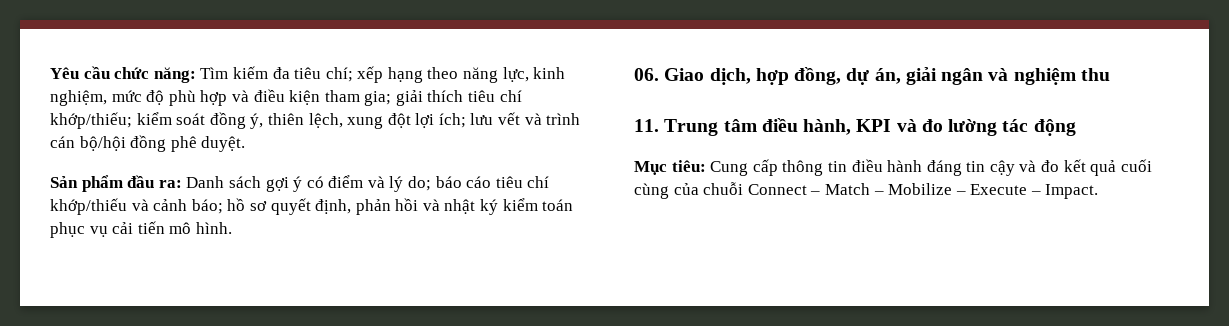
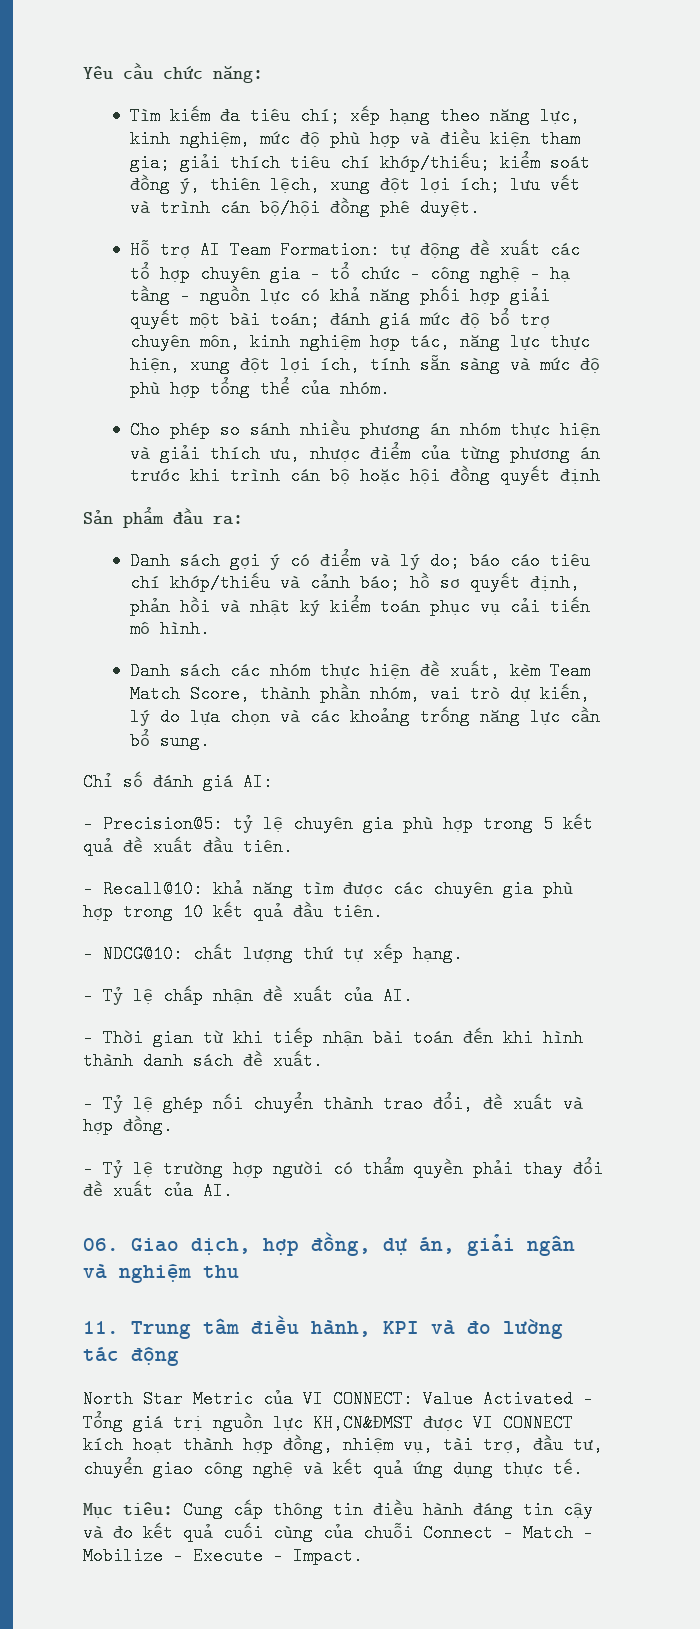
(196, 75) none -> (263, 74) //
(246, 144) none -> [129,239,580,259] [129,262,570,283] [129,285,550,305] [129,308,550,329] [129,333,590,351] [129,355,600,374] [129,377,390,398] [129,419,600,439] [129,442,600,463] [129,465,600,485] // Hỗ trợ AI Team Formation: tự động đề xuất các tổ hợp chuyên gia – tổ chức – công nghệ – hạ tầng – nguồn lực có khả năng phối hợp giải quyết một bài toán; đánh giá mức độ bổ trợ chuyên môn, kinh nghiệm hợp tác, năng lực thực hiện, xung đột lợi ích, tính sẵn sàng và mức độ phù hợp tổng thể của nhóm. // Cho phép so sánh nhiều phương án nhóm thực hiện và giải thích ưu, nhược điểm của từng phương án trước khi trình cán bộ hoặc hội đồng quyết định
(182, 184) none -> (243, 520) //
(232, 228) none -> [129,660,590,680] [129,683,590,703] [129,706,600,726] [129,729,210,750] [83,771,273,791] [83,813,593,833] [83,836,293,856] [83,880,573,898] [83,901,383,921] [83,943,463,963] [83,985,413,1005] [83,1027,583,1047] [83,1050,323,1070] [83,1092,583,1113] [83,1115,173,1135] [83,1157,603,1178] [83,1180,233,1200] // Danh sách các nhóm thực hiện đề xuất, kèm Team Match Score, thành phần nhóm, vai trò dự kiến, lý do lựa chọn và các khoảng trống năng lực cần bổ sung. // Chỉ số đánh giá AI: // – Precision@5: tỷ lệ chuyên gia phù hợp trong 5 kết quả đề xuất đầu tiên. // – Recall@10: khả năng tìm được các chuyên gia phù hợp trong 10 kết quả đầu tiên. // – NDCG@10: chất lượng thứ tự xếp hạng. // – Tỷ lệ chấp nhận đề xuất của AI. // – Thời gian từ khi tiếp nhận bài toán đến khi hình thành danh sách đề xuất. // – Tỷ lệ ghép nối chuyển thành trao đổi, đề xuất và hợp đồng. // – Tỷ lệ trường hợp người có thẩm quyền phải thay đổi đề xuất của AI.
(1076, 127) none -> [83,1390,593,1408] [83,1411,573,1432] [83,1434,603,1454] [83,1457,583,1478] // North Star Metric của VI CONNECT: Value Activated – Tổng giá trị nguồn lực KH,CN&ĐMST được VI CONNECT kích hoạt thành hợp đồng, nhiệm vụ, tài trợ, đầu tư, chuyển giao công nghệ và kết quả ứng dụng thực tế.

